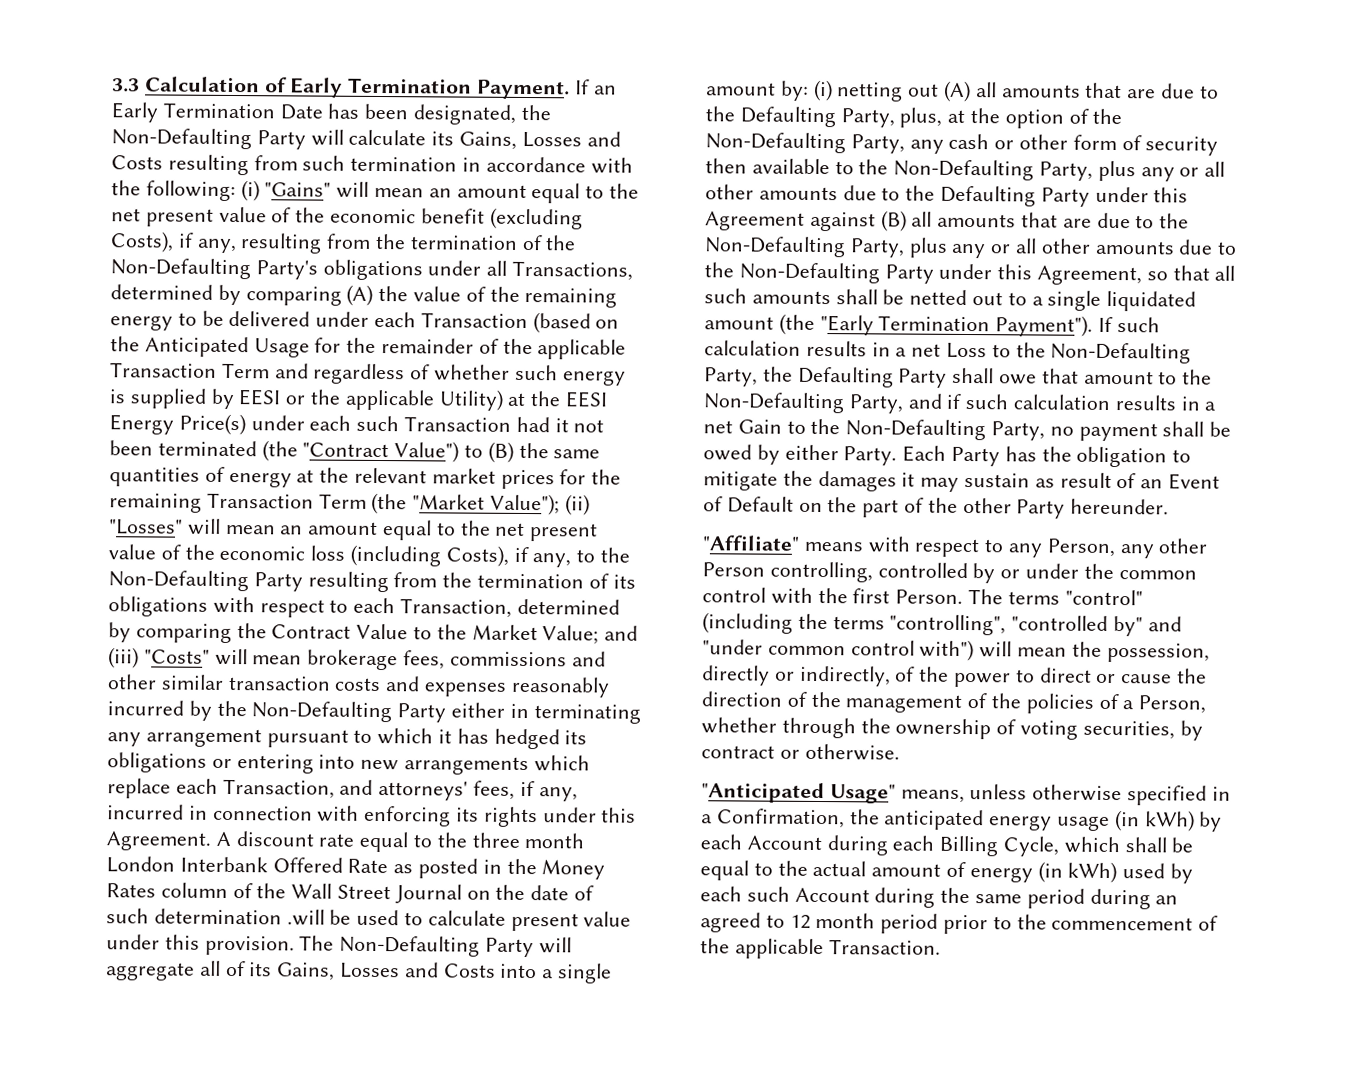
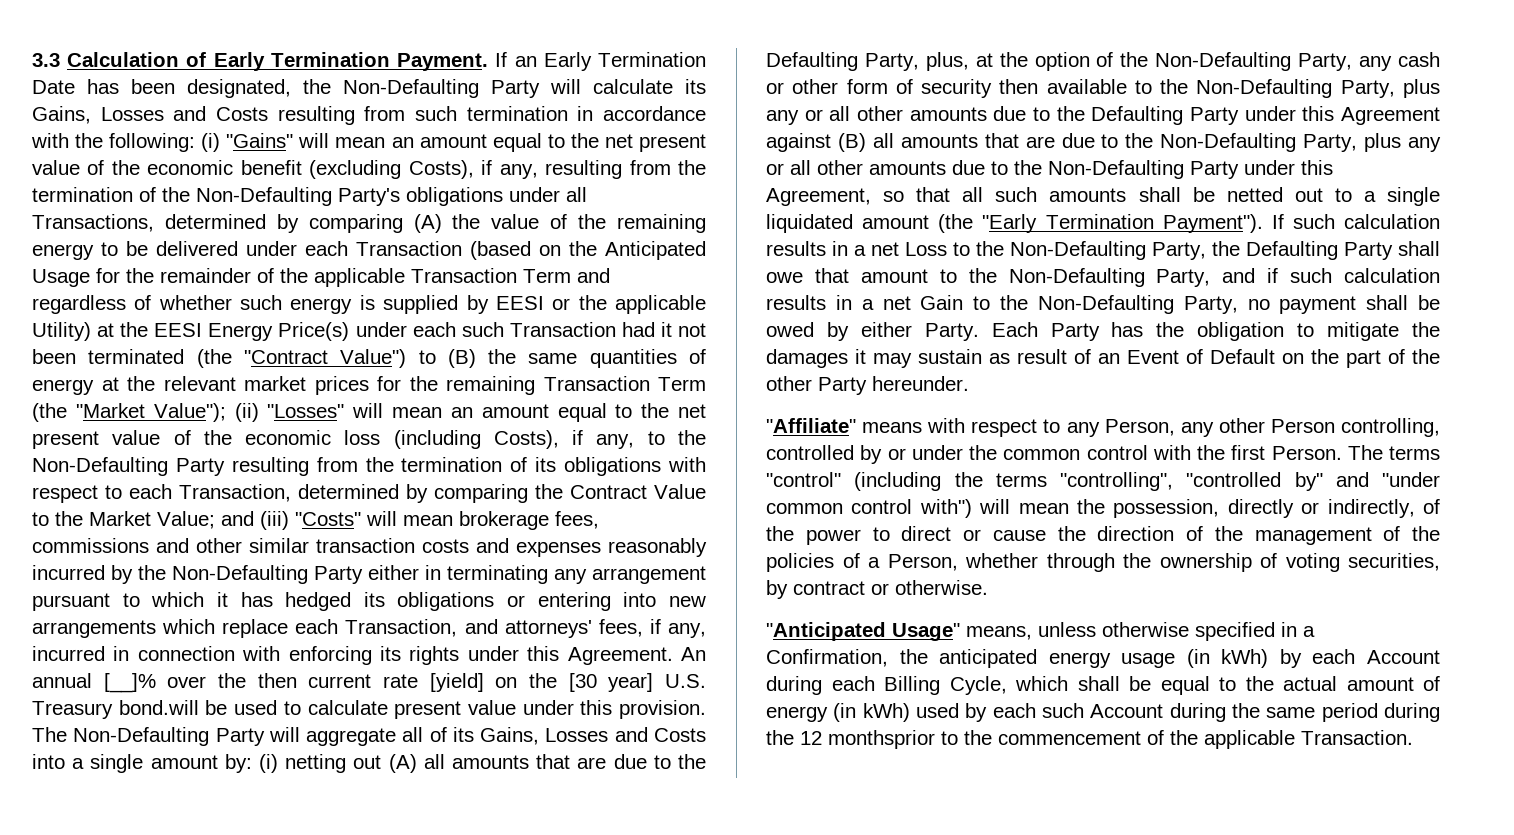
[215,831,586,853] [106,856,606,880] [106,882,595,904] [106,908,325,926] A discount rate equal to the three month London Interbank Offered Rate as posted in the Money Rates column of the Wall Street Journal on the date of such determination .will -> [680,647,706,661] [32,673,706,693] [32,700,199,719] An annual [__]% over the then current rate [yield] on the [30 year] U.S. Treasury bond.will
[1155,895,1179,905] [700,912,989,935] an agreed to 12 month period prior -> [766,730,935,749] the 12 monthsprior

